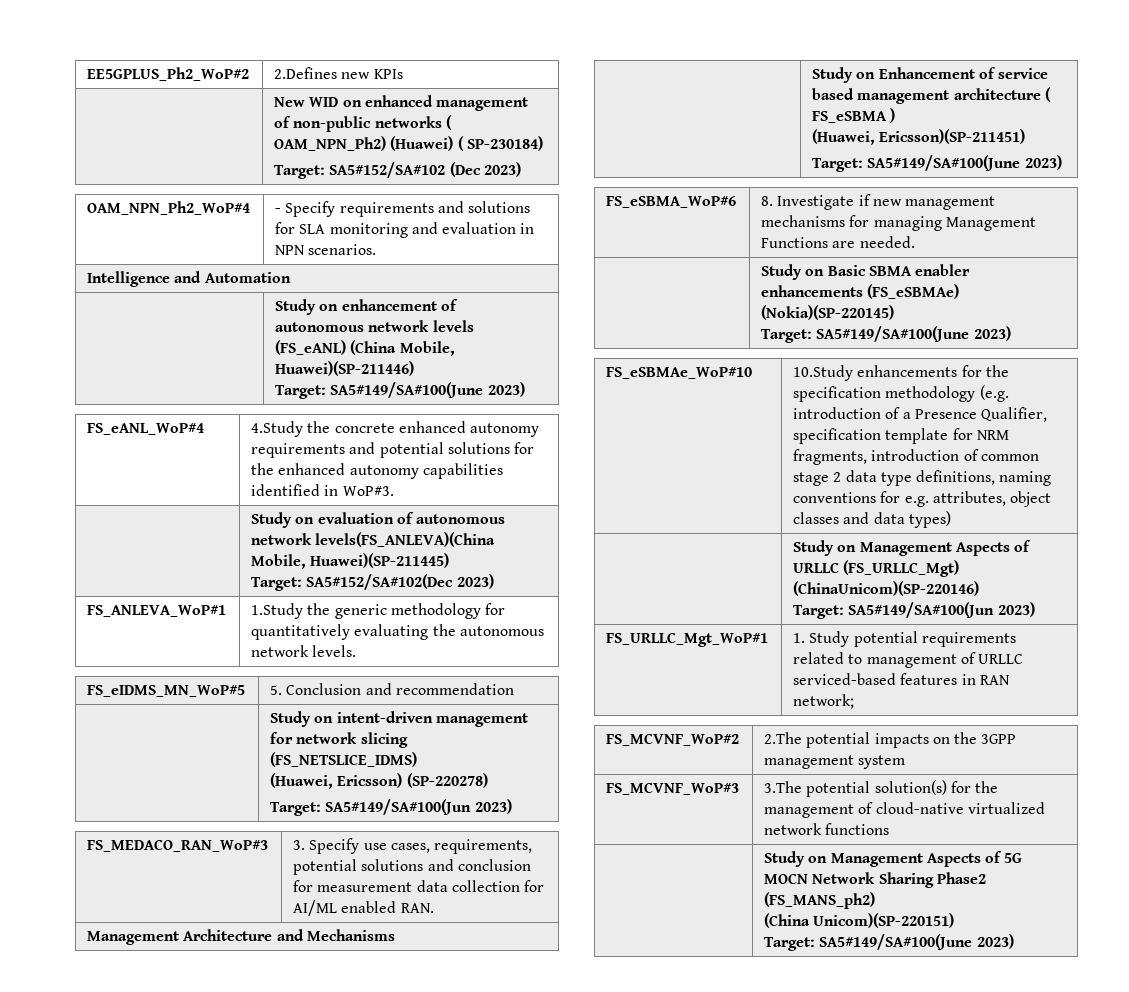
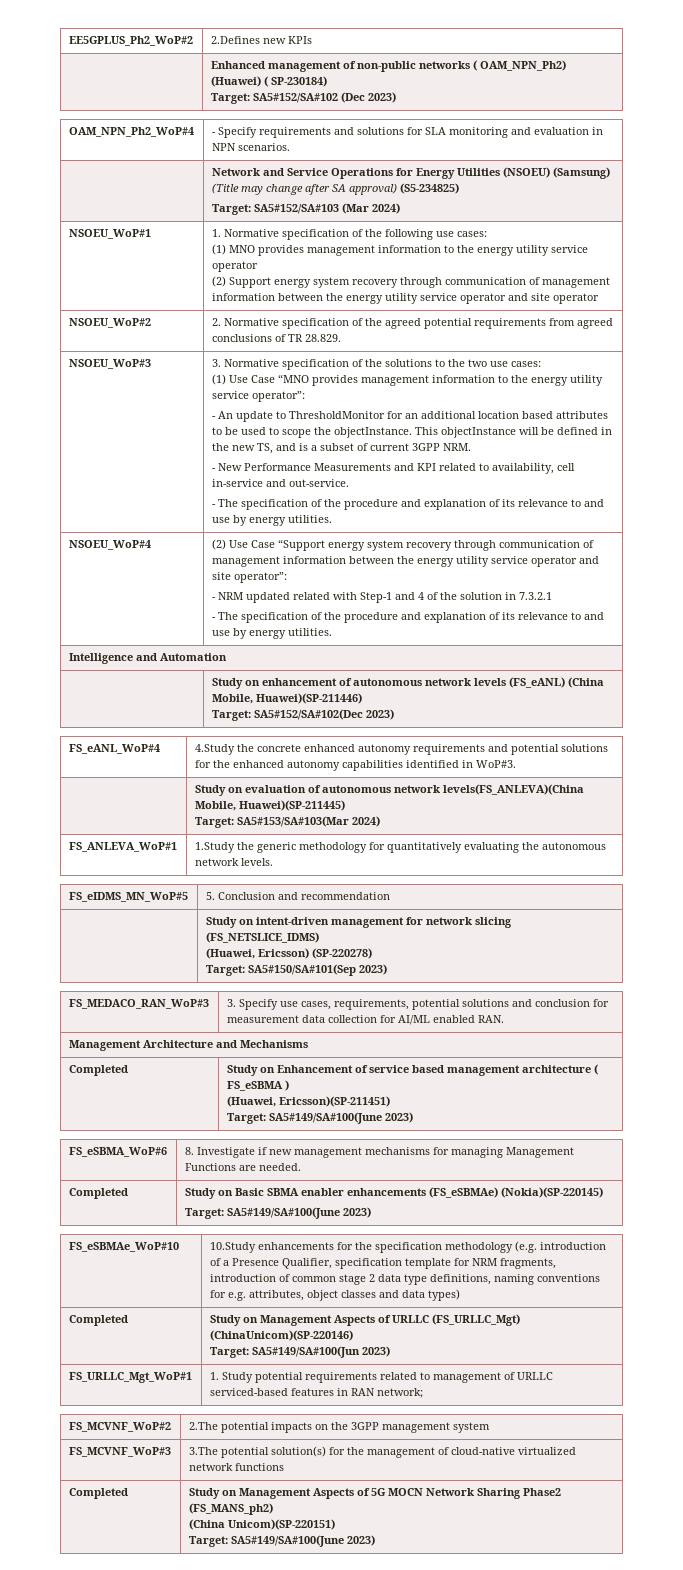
[274,95,433,107] New WID on enhanced -> [210,61,265,69] Enhanced
(377, 249) none -> [211,167,610,179] [211,183,459,195] [211,203,400,215] [68,229,151,239] [211,229,487,240] [211,244,588,256] [211,261,258,272] [211,276,610,288] [211,293,599,304] [68,318,151,328] [211,318,613,329] [211,334,341,342] [68,359,151,369] [211,359,541,370] [211,374,603,386] [211,391,305,402] [211,411,608,422] [211,427,612,438] [211,443,471,454] [211,463,575,474] [211,479,349,487] [211,499,604,510] [211,515,332,526] [68,540,151,550] [211,539,594,551] [211,556,599,567] [211,572,287,583] [211,592,552,603] [211,612,604,623] [211,628,332,639] // | Network and Service Operations for Energy Utilities (NSOEU) (Samsung) (Title may change after SA approval) (S5-234825) // Target: SA5#152/SA#103 (Mar 2024) // NSOEU_WoP#1 | 1. Normative specification of the following use cases: // (1) MNO provides management information to the energy utility service operator // (2) Support energy system recovery through communication of management information between the energy utility service operator and site operator // NSOEU_WoP#2 | 2. Normative specification of the agreed potential requirements from agreed conclusions of TR 28.829. // NSOEU_WoP#3 | 3. Normative specification of the solutions to the two use cases: // (1) Use Case “MNO provides management information to the energy utility service operator”: // - An update to ThresholdMonitor for an additional location based attributes to be used to scope the objectInstance. This objectInstance will be defined in the new TS, and is a subset of current 3GPP NRM. // - New Performance Measurements and KPI related to availability, cell in-service and out-service. // - The specification of the procedure and explanation of its relevance to and use by energy utilities. // NSOEU_WoP#4 | (2) Use Case “Support energy system recovery through communication of management information between the energy utility service operator and site operator”: // - NRM updated related with Step-1 and 4 of the solution in 7.3.2.1 // - The specification of the procedure and explanation of its relevance to and use by energy utilities.
[330,382,484,398] SA5#149/SA#100(June -> [253,709,363,720] SA5#152/SA#102(Dec
[306,574,494,590] SA5#152/SA#102(Dec 2023) -> [236,816,380,827] SA5#153/SA#103(Mar 2024)
[325,799,472,815] SA5#149/SA#100(Jun -> [247,964,356,976] SA5#150/SA#101(Sep
(395, 935) none -> [68,1065,128,1076] Completed
(915, 242) none -> [68,1188,128,1199] Completed
(951, 519) none -> [68,1315,128,1326] Completed
(890, 829) none -> [68,1488,128,1499] Completed

